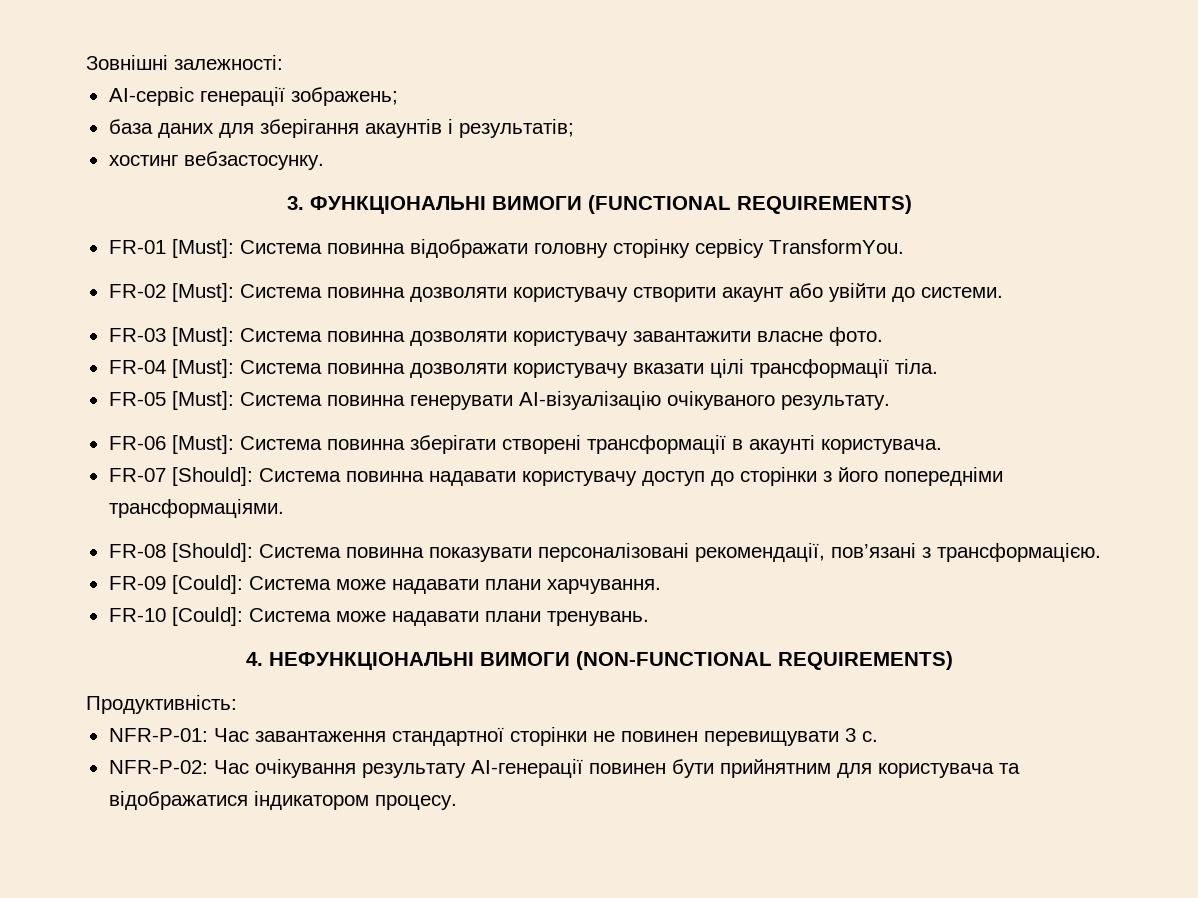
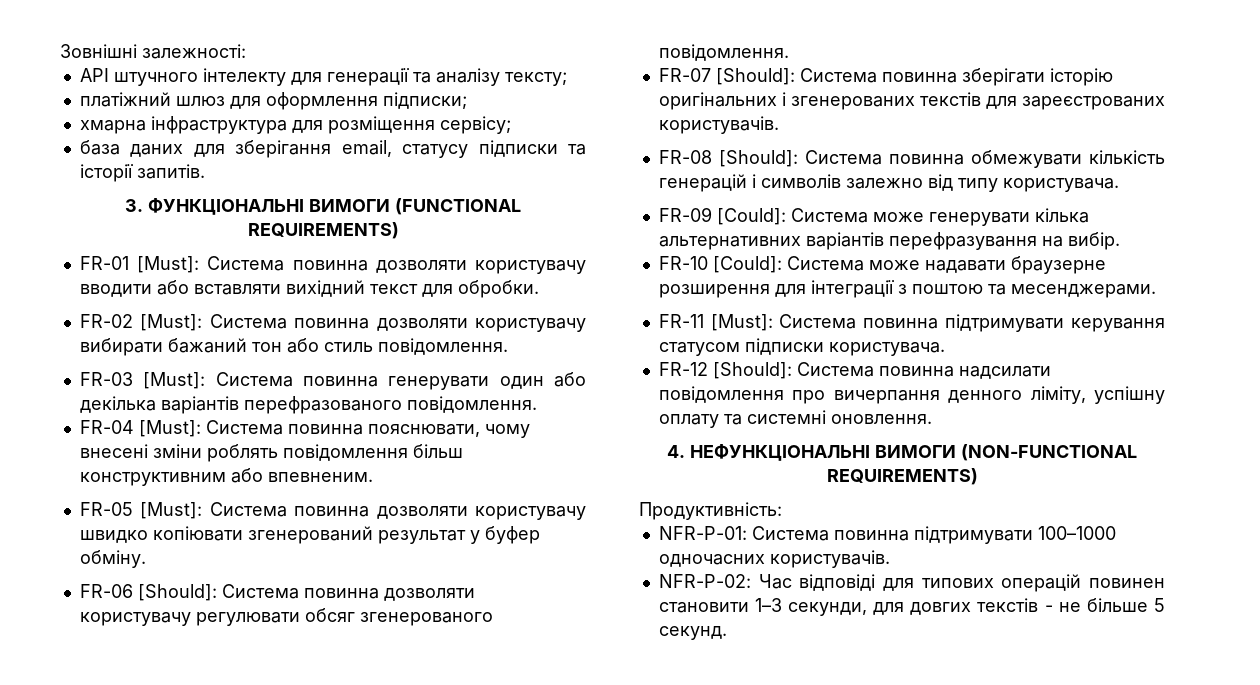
[108,87,398,106] [108,119,574,138] [108,151,324,170] AI-сервіс генерації зображень; // база даних для зберігання акаунтів і результатів; // хостинг вебзастосунку. -> [79,68,567,86] [79,92,467,110] [79,116,511,134] [79,140,586,158] [79,164,205,182] API штучного інтелекту для генерації та аналізу тексту; // платіжний шлюз для оформлення підписки; // хмарна інфраструктура для розміщення сервісу; // база даних для зберігання email, статусу підписки та історії запитів.
[409,239,904,258] відображати головну сторінку сервісу TransformYou. -> [375,260,586,274] [79,280,539,298] дозволяти користувачу вводити або вставляти вихідний текст для обробки.
[632,283,1003,302] [108,327,883,346] [108,359,938,378] [108,391,890,410] створити акаунт або увійти до системи. // FR-03 [Must]: Система повинна дозволяти користувачу завантажити власне фото. // FR-04 [Must]: Система повинна дозволяти користувачу вказати цілі трансформації тіла. // FR-05 [Must]: Система повинна генерувати AI-візуалізацію очікуваного результату. -> [79,338,508,356] [79,372,586,390] [79,396,537,414] [79,420,530,438] [79,444,463,462] [79,468,373,486] [79,502,586,520] [79,526,540,544] [79,550,146,568] вибирати бажаний тон або стиль повідомлення. // FR-03 [Must]: Система повинна генерувати один або декілька варіантів перефразованого повідомлення. // FR-04 [Must]: Система повинна пояснювати, чому внесені зміни роблять повідомлення більш конструктивним або впевненим. // FR-05 [Must]: Система повинна дозволяти користувачу швидко копіювати згенерований результат у буфер обміну.
[171,435,942,454] [108,467,1003,486] [108,499,284,518] [108,543,1101,562] [108,575,661,594] [Must]: Система повинна зберігати створені трансформації в акаунті користувача. // FR-07 [Should]: Система повинна надавати користувачу доступ до сторінки з його попередніми трансформаціями. // FR-08 [Should]: Система повинна показувати персоналізовані рекомендації, пов’язані з трансформацією. // FR-09 [Could]: Система може надавати плани харчування. -> [137,584,475,601] [79,608,493,626] [658,44,789,61] [658,68,1113,86] [658,92,1165,110] [658,116,779,134] [658,150,1165,168] [658,174,1119,192] [658,207,1089,226] [658,232,1120,250] [Should]: Система повинна дозволяти користувачу регулювати обсяг згенерованого повідомлення. // FR-07 [Should]: Система повинна зберігати історію оригінальних і згенерованих текстів для зареєстрованих користувачів. // FR-08 [Should]: Система повинна обмежувати кількість генерацій і символів залежно від типу користувача. // FR-09 [Could]: Система може генерувати кілька альтернативних варіантів перефразування на вибір.
[484,611,649,626] плани тренувань. -> [1010,256,1106,274] [658,280,1156,298] [658,314,1165,332] [658,338,945,356] [658,362,1051,379] [658,386,1165,404] [658,410,932,428] браузерне розширення для інтеграції з поштою та месенджерами. // FR-11 [Must]: Система повинна підтримувати керування статусом підписки користувача. // FR-12 [Should]: Система повинна надсилати повідомлення про вичерпання денного ліміту, успішну оплату та системні оновлення.
[213,727,878,746] [108,759,1020,778] [108,791,457,810] Час завантаження стандартної сторінки не повинен перевищувати 3 с. // NFR-P-02: Час очікування результату AI-генерації повинен бути прийнятним для користувача та відображатися індикатором процесу. -> [751,526,1116,544] [658,550,890,568] [658,574,1165,592] [658,598,1165,616] [658,626,727,640] Система повинна підтримувати 100–1000 одночасних користувачів. // NFR-P-02: Час відповіді для типових операцій повинен становити 1–3 секунди, для довгих текстів - не більше 5 секунд.

